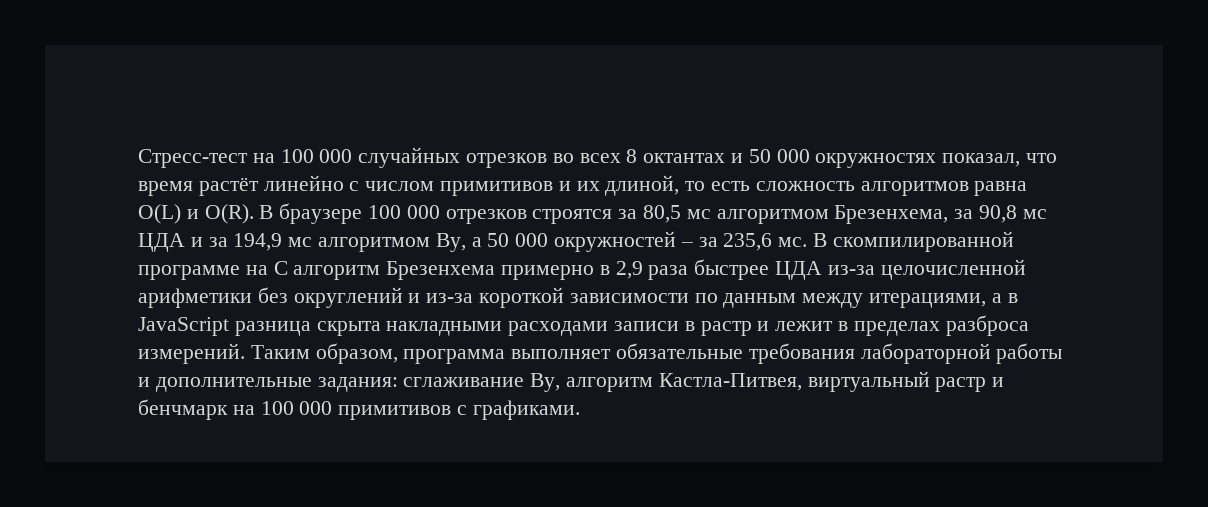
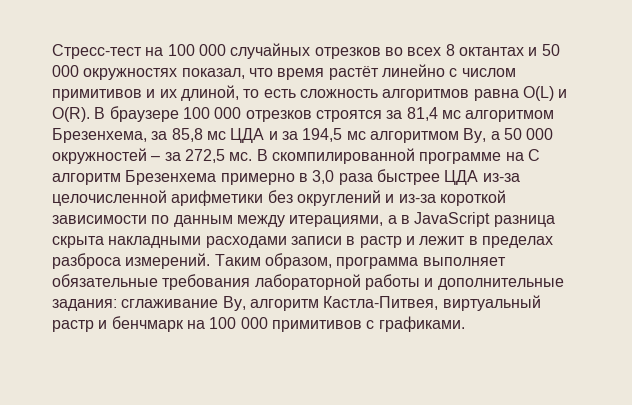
[643,205,682,223] 80,5 -> [406,107,438,121] 81,4
[979,205,1018,223] 90,8 -> [171,128,203,142] 85,8
[233,233,283,251] 194,9 -> [302,128,343,142] 194,5
[723,233,773,251] 235,6 -> [184,149,225,163] 272,5
[615,261,643,279] 2,9 -> [312,170,335,184] 3,0

